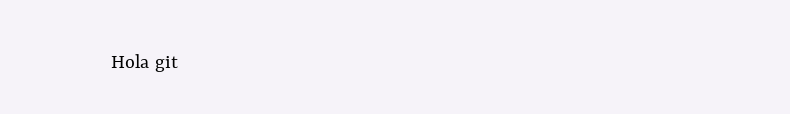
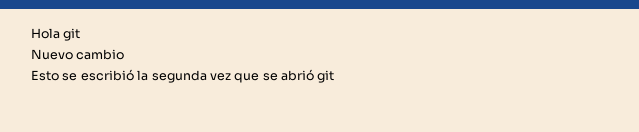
(178, 64) none -> [31,49,125,60] [31,69,335,83] // Nuevo cambio // Esto se escribió la segunda vez que se abrió git

